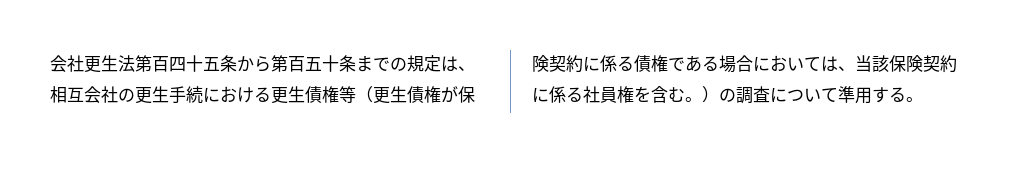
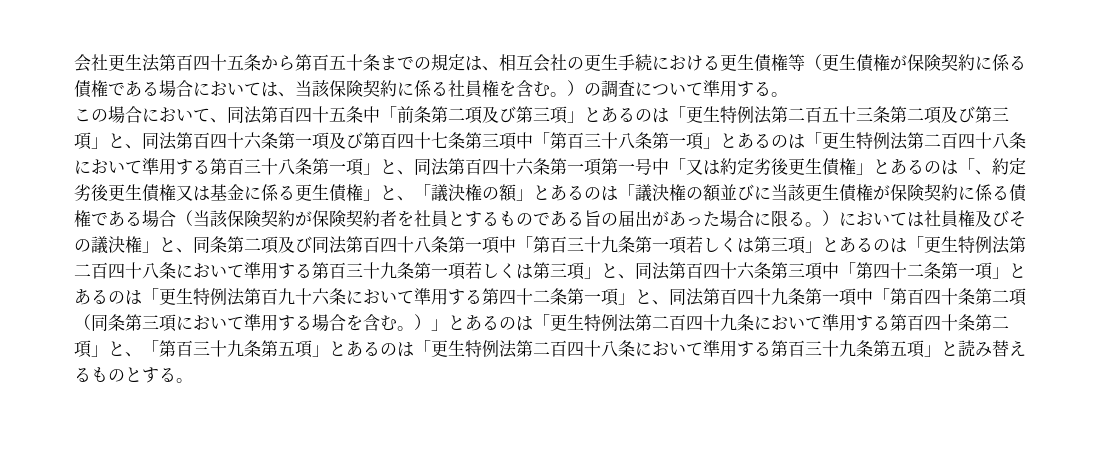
(923, 99) none -> [74,106,1009,124] [74,132,1026,150] [74,158,1026,176] [74,184,1027,202] [74,210,1026,228] [74,236,1026,254] [74,262,1026,280] [74,288,1026,306] [74,314,1009,332] [74,340,1026,358] [74,367,193,383] // この場合において、同法第百四十五条中「前条第二項及び第三項」とあるのは「更生特例法第二百五十三条第二項及び第三項」と、同法第百四十六条第一項及び第百四十七条第三項中「第百三十八条第一項」とあるのは「更生特例法第二百四十八条において準用する第百三十八条第一項」と、同法第百四十六条第一項第一号中「又は約定劣後更生債権」とあるのは「、約定劣後更生債権又は基金に係る更生債権」と、「議決権の額」とあるのは「議決権の額並びに当該更生債権が保険契約に係る債権である場合（当該保険契約が保険契約者を社員とするものである旨の届出があった場合に限る。）においては社員権及びその議決権」と、同条第二項及び同法第百四十八条第一項中「第百三十九条第一項若しくは第三項」とあるのは「更生特例法第二百四十八条において準用する第百三十九条第一項若しくは第三項」と、同法第百四十六条第三項中「第四十二条第一項」とあるのは「更生特例法第百九十六条において準用する第四十二条第一項」と、同法第百四十九条第一項中「第百四十条第二項（同条第三項において準用する場合を含む。）」とあるのは「更生特例法第二百四十九条において準用する第百四十条第二項」と、「第百三十九条第五項」とあるのは「更生特例法第二百四十八条において準用する第百三十九条第五項」と読み替えるものとする。

